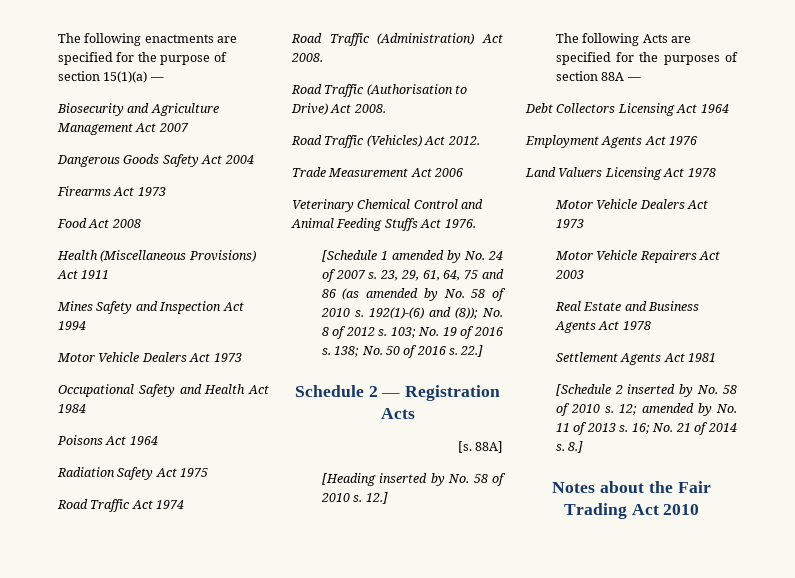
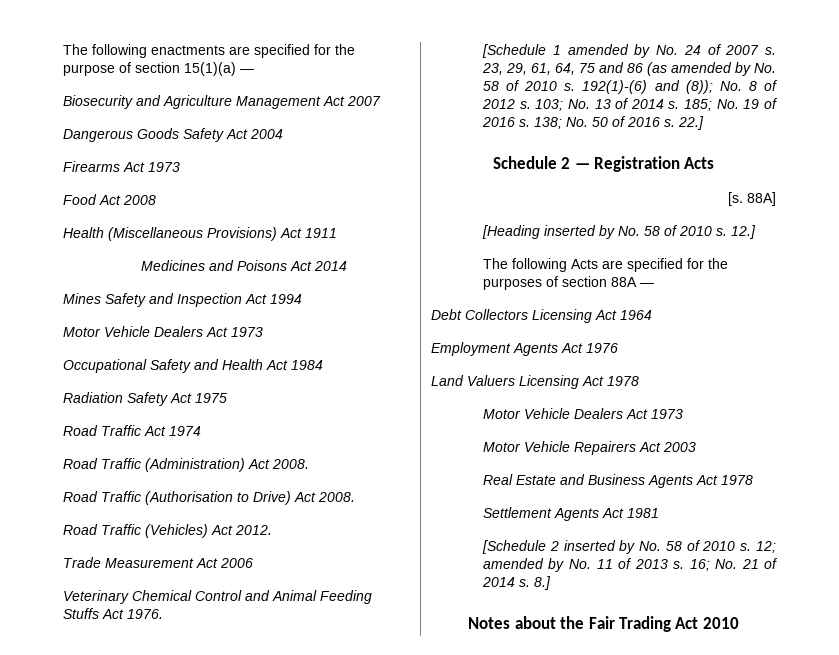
(110, 274) none -> [140,260,347,271] // Medicines and Poisons Act 2014
[57,435,158,445] // Poisons Act 1964 -> (323, 365) none
(440, 331) none -> [594,98,739,111] 13 of 2014 s. 185; No.

